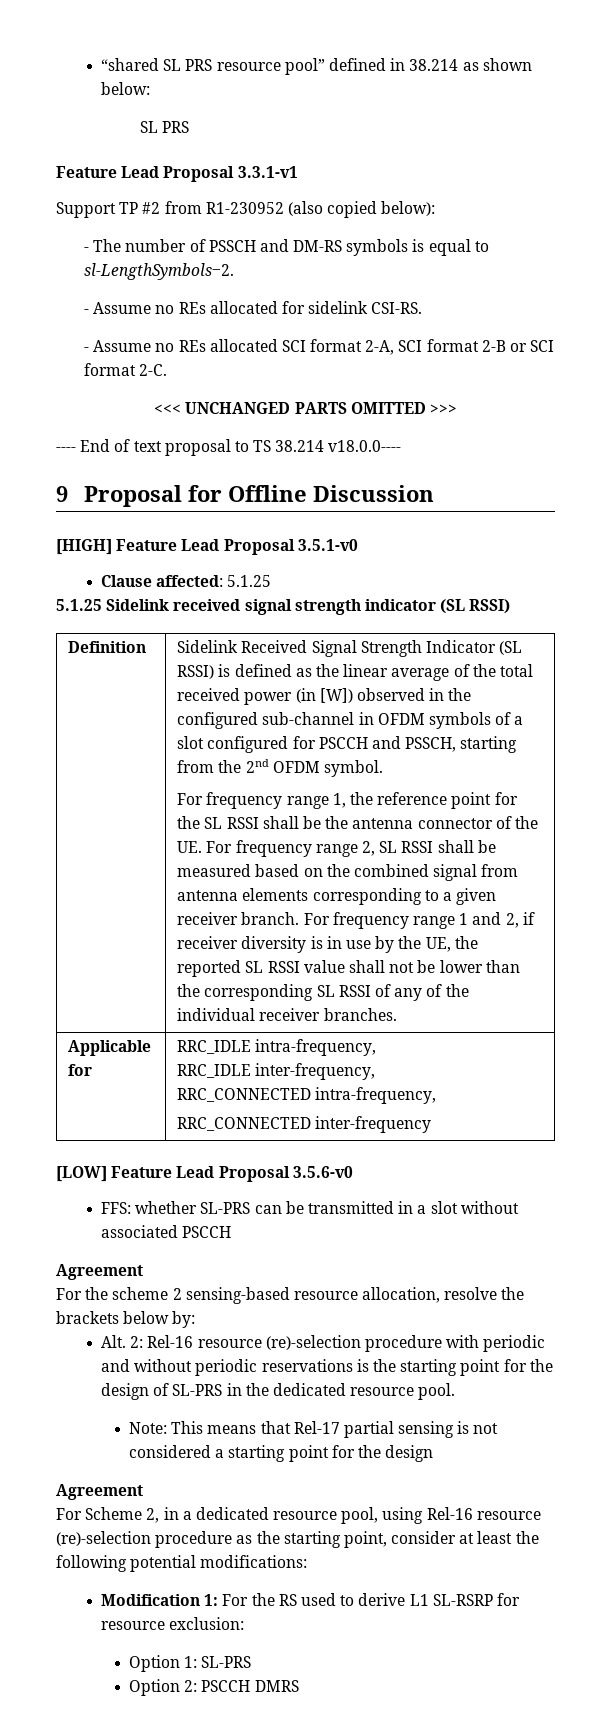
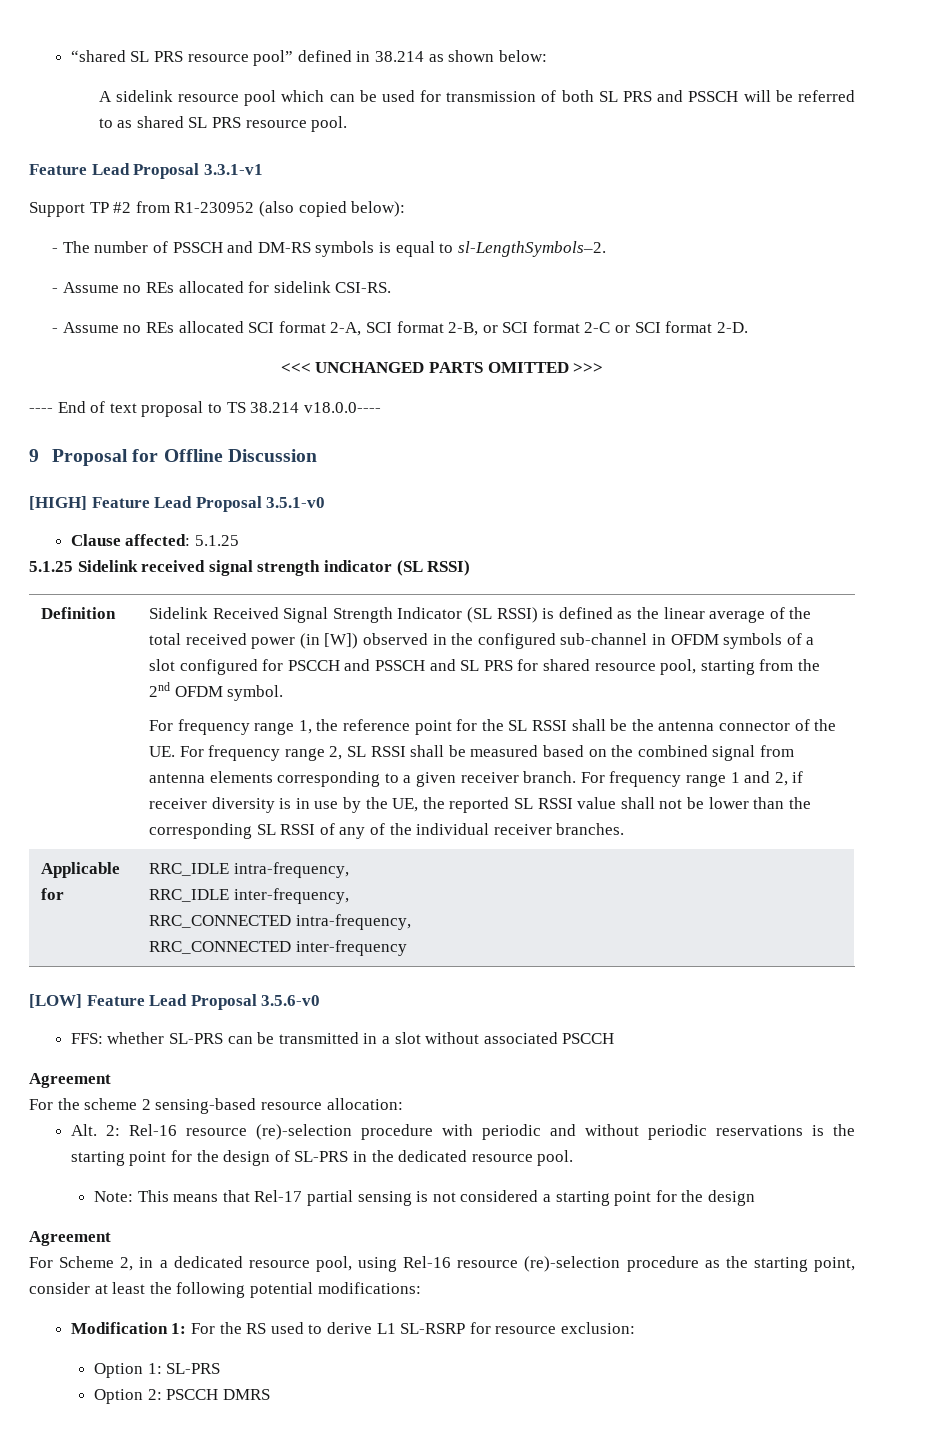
[139,121,190,133] SL PRS -> [98,90,855,106] [98,116,348,132] A sidelink resource pool which can be used for transmission of both SL PRS and PSSCH will be referred to as shared SL PRS resource pool.
[481,340,555,352] [83,363,168,376] 2-B or SCI format 2-C. -> [448,321,748,336] 2-B, or SCI format 2-C or SCI format 2-D.
[405,737,457,752] PSSCH, -> [375,659,697,675] PSSCH and SL PRS for shared resource pool,
[362,1287,525,1303] [56,1311,196,1328] allocation, resolve the brackets below by: -> [326,1098,403,1110] allocation:

